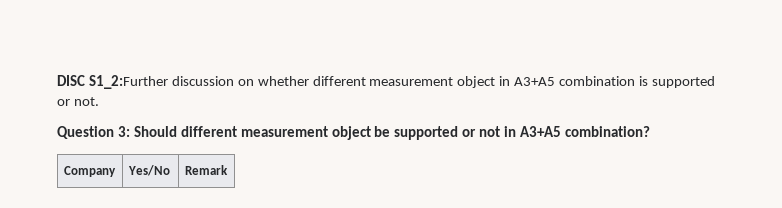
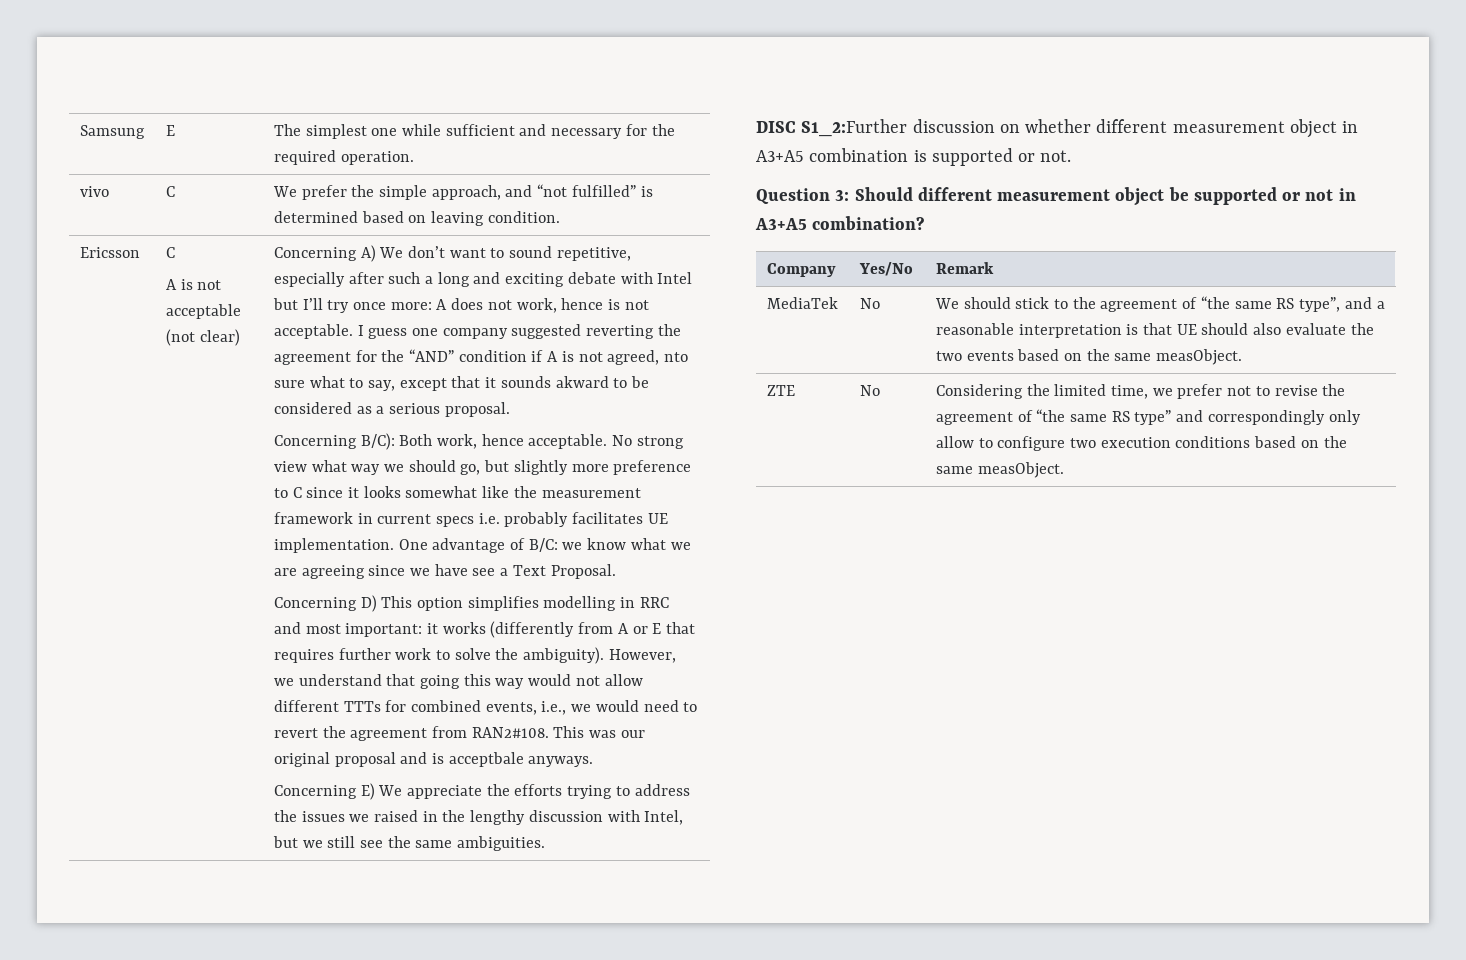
(57, 80) none -> [79,125,145,139] [165,125,175,136] [273,124,675,139] [273,150,414,165] [79,186,109,197] [165,186,175,197] [272,184,653,200] [273,211,560,226] [79,247,140,258] [165,247,175,258] [165,279,222,290] [165,304,241,319] [165,329,240,346] [273,245,631,262] [273,272,693,287] [272,298,649,313] [273,324,681,339] [273,349,689,365] [273,376,650,391] [273,402,510,417] [273,433,684,450] [273,460,692,475] [273,486,641,498] [273,512,668,527] [273,538,691,553] [273,564,616,579] [273,595,669,612] [273,621,696,638] [273,647,676,664] [273,674,643,689] [273,700,698,715] [273,726,645,741] [273,752,594,767] [273,783,690,800] [273,810,684,825] [272,836,546,851] Samsung | E | The simplest one while sufficient and necessary for the required operation. // vivo | C | We prefer the simple approach, and “not fulfilled” is determined based on leaving condition. // Ericsson | C // A is not acceptable (not clear) | Concerning A) We don’t want to sound repetitive, especially after such a long and exciting debate with Intel but I’ll try once more: A does not work, hence is not acceptable. I guess one company suggested reverting the agreement for the “AND” condition if A is not agreed, nto sure what to say, except that it sounds akward to be considered as a serious proposal. // Concerning B/C): Both work, hence acceptable. No strong view what way we should go, but slightly more preference to C since it looks somewhat like the measurement framework in current specs i.e. probably facilitates UE implementation. One advantage of B/C: we know what we are agreeing since we have see a Text Proposal. // Concerning D) This option simplifies modelling in RRC and most important: it works (differently from A or E that requires further work to solve the ambiguity). However, we understand that going this way would not allow different TTTs for combined events, i.e., we would need to revert the agreement from RAN2#108. This was our original proposal and is acceptbale anyways. // Concerning E) We appreciate the efforts trying to address the issues we raised in the lengthy discussion with Intel, but we still see the same ambiguities. //
(228, 170) none -> [766,297,838,309] [859,298,880,309] [934,296,1385,312] [935,323,1374,338] [935,349,1243,365] [766,385,795,396] [859,385,880,396] [935,384,1346,399] [935,409,1361,425] [935,436,1347,451] [935,462,1064,478] // MediaTek | No | We should stick to the agreement of “the same RS type”, and a reasonable interpretation is that UE should also evaluate the two events based on the same measObject. // ZTE | No | Considering the limited time, we prefer not to revise the agreement of “the same RS type” and correspondingly only allow to configure two execution conditions based on the same measObject.

